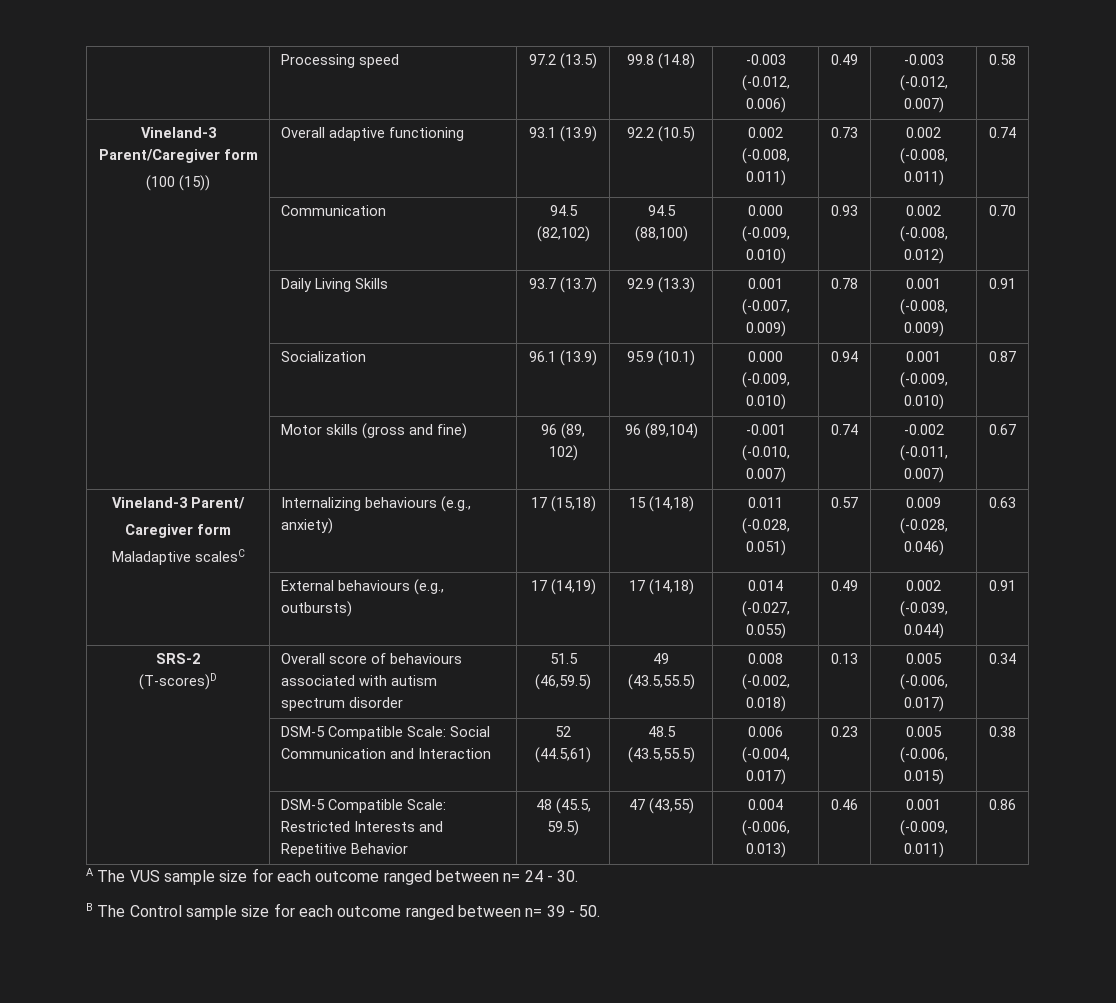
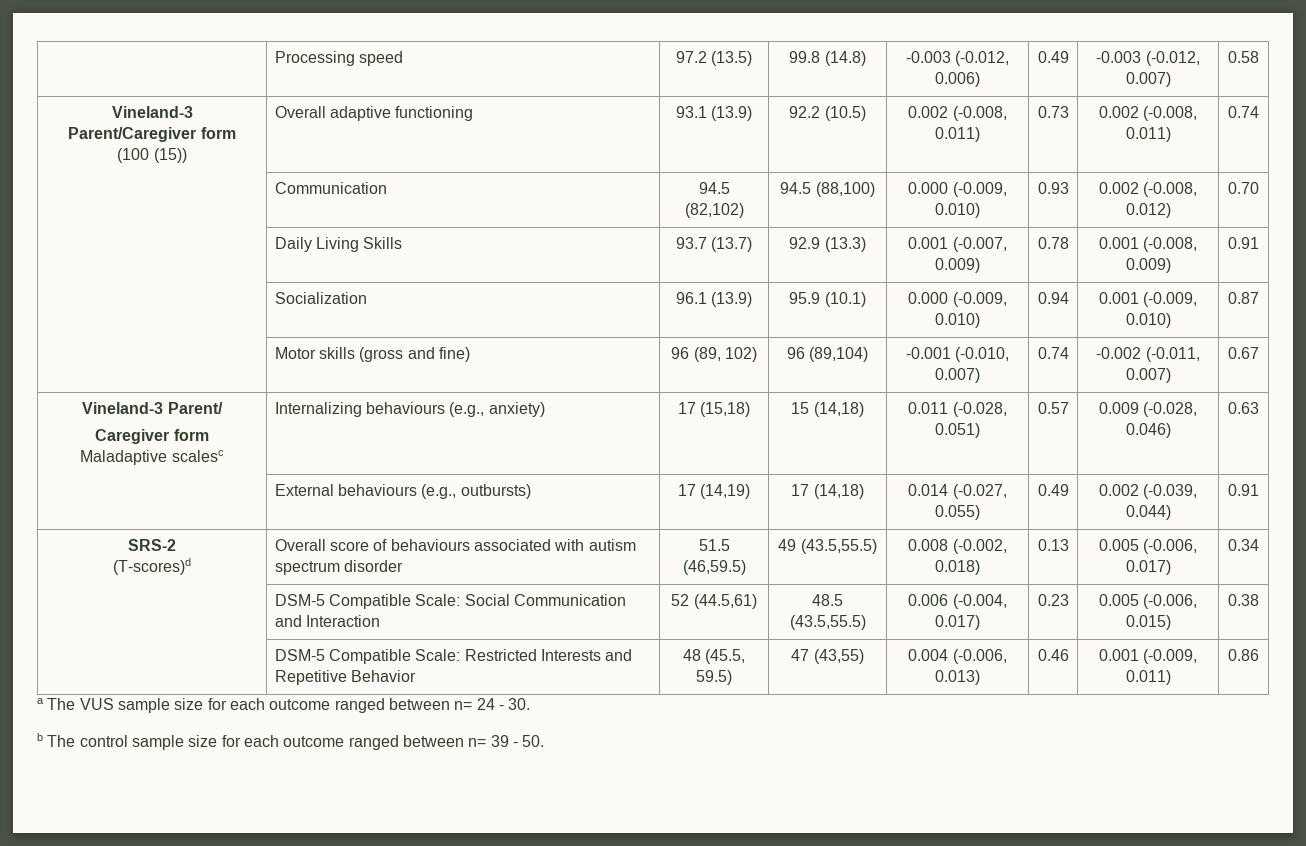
[194,549,245,562] scalesC -> [171,450,224,462] scalesc
[139,673,217,690] (T-scores)D -> [113,558,191,575] (T-scores)d
[86,868,94,876] A -> [37,698,44,704] a
[86,903,182,917] B The Control -> [37,733,128,747] b The control

